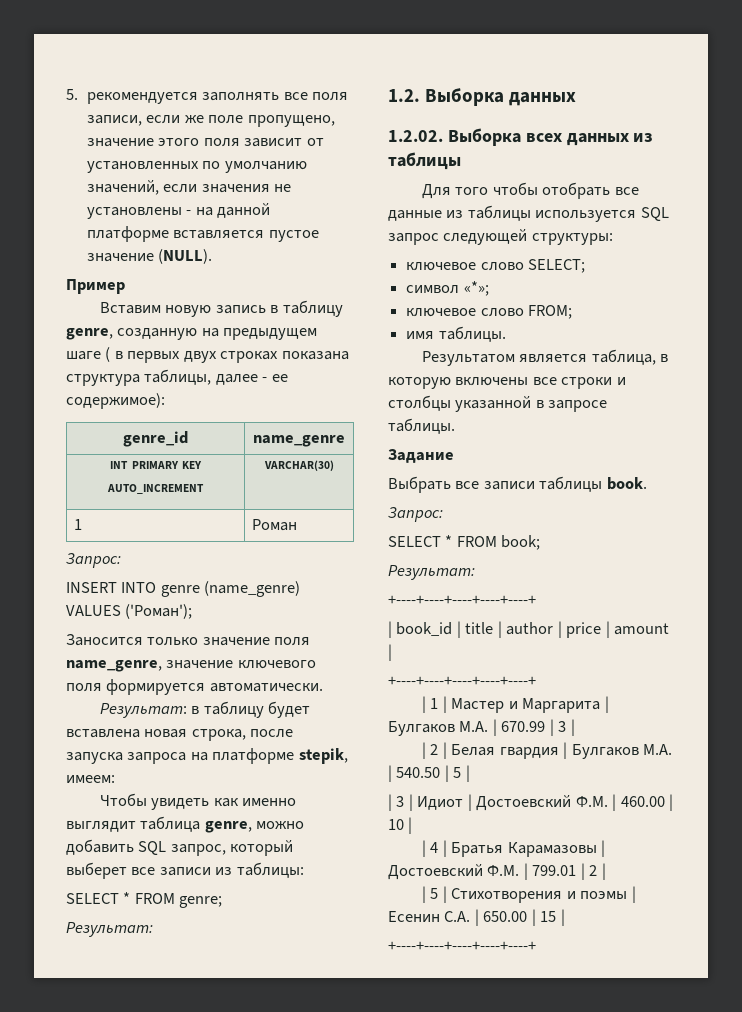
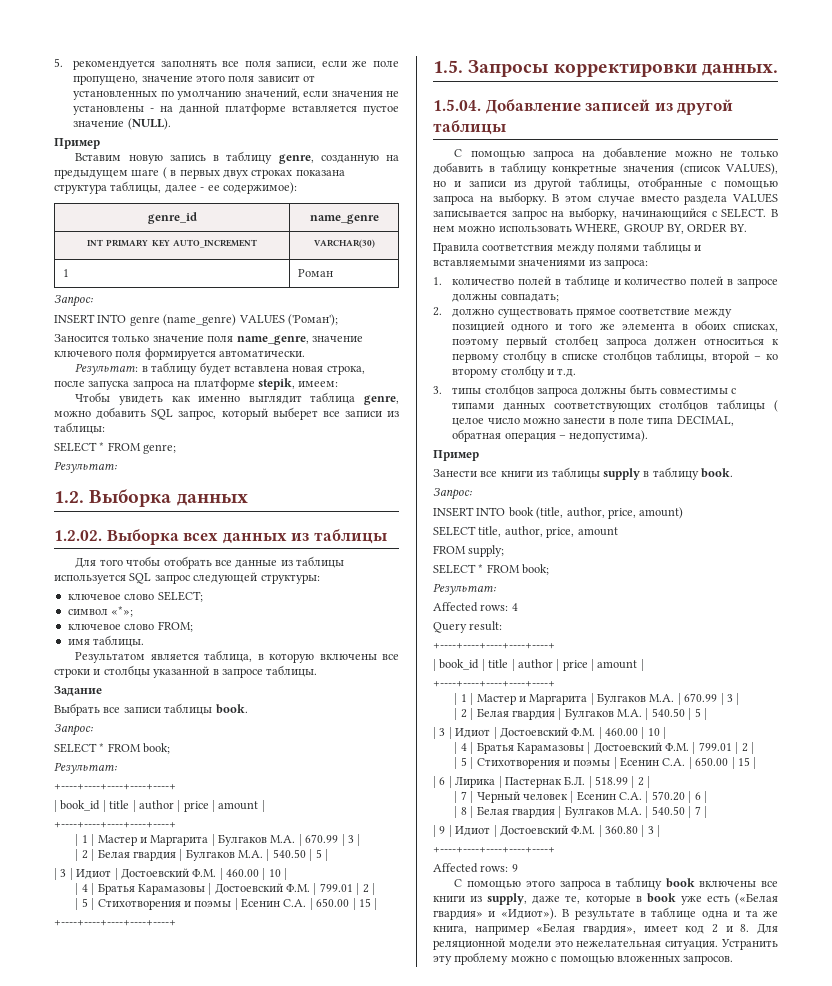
(536, 946) none -> [433,60,778,77] [433,99,734,115] [433,120,506,135] [454,147,778,160] [433,162,778,175] [433,177,778,190] [433,192,778,205] [433,207,778,220] [433,223,747,234] [433,241,701,254] [433,259,649,269] [433,275,778,288] [452,293,559,302] [433,307,732,318] [452,320,778,332] [452,335,779,348] [452,350,778,363] [452,365,577,378] [433,384,737,397] [452,399,778,412] [452,415,734,426] [452,429,649,442] [433,450,479,461] [433,467,733,480] [433,488,472,500] [433,507,684,519] [433,526,618,538] [433,545,505,557] [433,564,550,575] [433,583,496,595] [433,602,518,612] [433,621,503,633] [433,643,555,649] [433,659,644,671] [433,681,555,687] [454,693,740,705] [454,708,707,720] [433,727,667,739] [454,742,754,754] [454,757,757,769] [433,776,651,788] [454,791,707,803] [454,806,707,818] [433,825,661,837] [433,847,555,853] [433,863,518,873] [454,877,779,890] [433,893,778,905] [433,907,778,920] [433,923,778,935] [433,938,778,950] [433,952,734,965] // 1.5. Запросы корректировки данных. // 1.5.04. Добавление записей из другой таблицы // С помощью запроса на добавление можно не только добавить в таблицу конкретные значения (список VALUES), но и записи из другой таблицы, отобранные с помощью запроса на выборку. В этом случае вместо раздела VALUES записывается запрос на выборку, начинающийся с SELECT. В нем можно использовать WHERE, GROUP BY, ORDER BY. // Правила соответствия между полями таблицы и вставляемыми значениями из запроса: // 1. количество полей в таблице и количество полей в запросе должны совпадать; // 2. должно существовать прямое соответствие между позицией одного и того же элемента в обоих списках, поэтому первый столбец запроса должен относиться к первому столбцу в списке столбцов таблицы, второй – ко второму столбцу и т.д. // 3. типы столбцов запроса должны быть совместимы с типами данных соответствующих столбцов таблицы ( целое число можно занести в поле типа DECIMAL, обратная операция – недопустима). // Пример // Занести все книги из таблицы supply в таблицу book. // Запрос: // INSERT INTO book (title, author, price, amount) // SELECT title, author, price, amount // FROM supply; // SELECT * FROM book; // Результат: // Affected rows: 4 // Query result: // +----+----+----+----+----+ // | book_id | title | author | price | amount | // +----+----+----+----+----+ // | 1 | Мастер и Маргарита | Булгаков М.А. | 670.99 | 3 | // | 2 | Белая гвардия | Булгаков М.А. | 540.50 | 5 | // | 3 | Идиот | Достоевский Ф.М. | 460.00 | 10 | // | 4 | Братья Карамазовы | Достоевский Ф.М. | 799.01 | 2 | // | 5 | Стихотворения и поэмы | Есенин С.А. | 650.00 | 15 | // | 6 | Лирика | Пастернак Б.Л. | 518.99 | 2 | // | 7 | Черный человек | Есенин С.А. | 570.20 | 6 | // | 8 | Белая гвардия | Булгаков М.А. | 540.50 | 7 | // | 9 | Идиот | Достоевский Ф.М. | 360.80 | 3 | // +----+----+----+----+----+ // Affected rows: 9 // С помощью этого запроса в таблицу book включены все книги из supply, даже те, которые в book уже есть («Белая гвардия» и «Идиот»). В результате в таблице одна и та же книга, например «Белая гвардия», имеет код 2 и 8. Для реляционной модели это нежелательная ситуация. Устранить эту проблему можно с помощью вложенных запросов.

